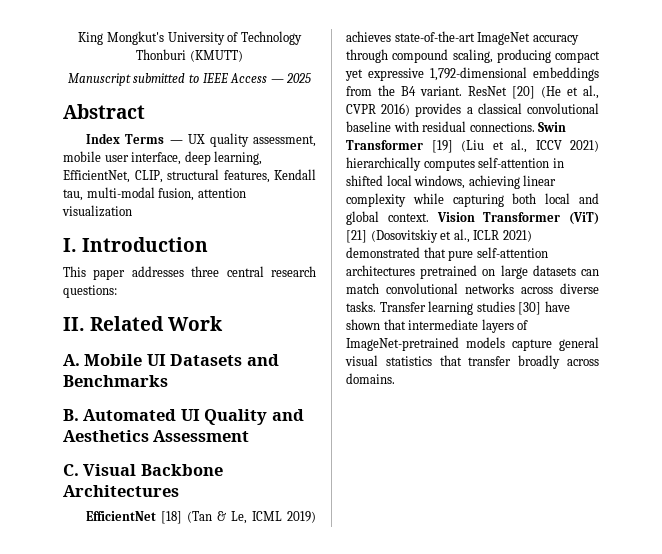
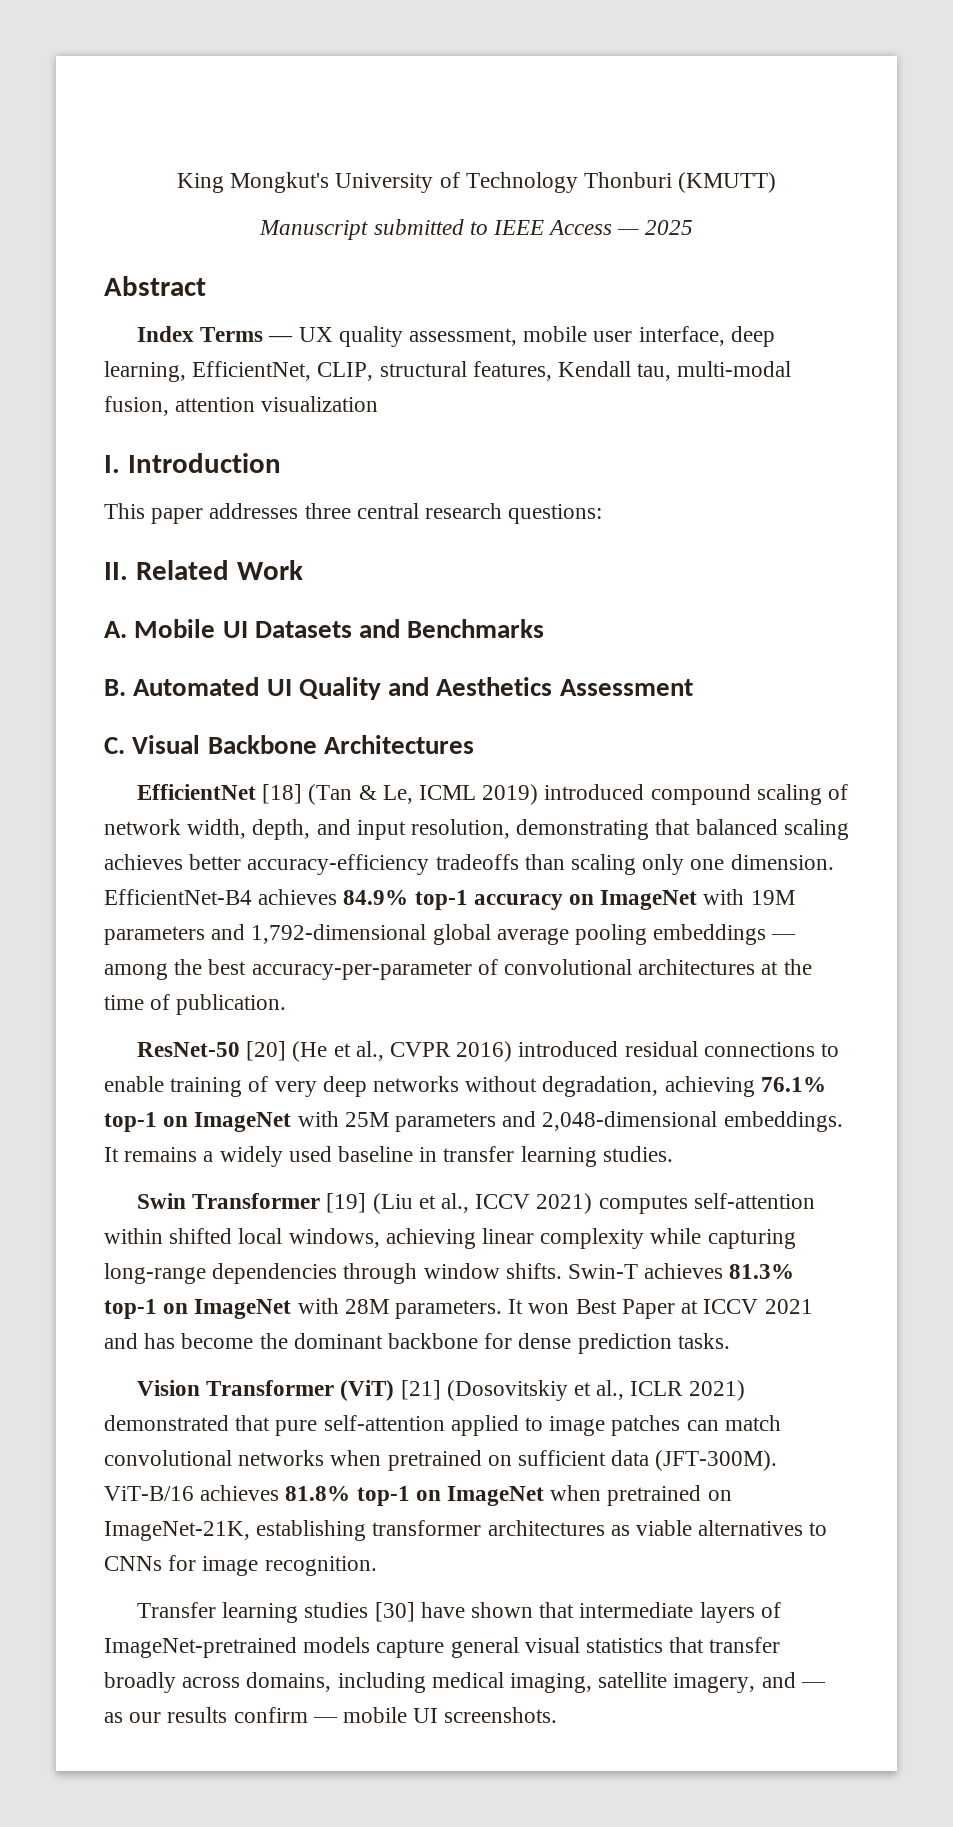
[346,31,579,45] [346,49,600,63] [345,67,599,81] [346,85,507,96] achieves state-of-the-art ImageNet accuracy through compound scaling, producing compact yet expressive 1,792-dimensional embeddings from the B4 variant. ResNet -> [544,784,848,805] [104,819,849,840] [104,854,834,875] [104,889,795,910] [104,924,797,945] [104,959,812,980] [104,994,287,1015] [136,1042,240,1057] introduced compound scaling of network width, depth, and input resolution, demonstrating that balanced scaling achieves better accuracy-efficiency tradeoffs than scaling only one dimension. EfficientNet-B4 achieves 84.9% top-1 accuracy on ImageNet with 19M parameters and 1,792-dimensional global average pooling embeddings — among the best accuracy-per-parameter of convolutional architectures at the time of publication. // ResNet-50
[415,103,599,117] [346,121,535,132] provides a classical convolutional baseline with residual connections. -> [518,1041,839,1057] [104,1076,826,1097] [104,1111,843,1132] [104,1146,673,1167] introduced residual connections to enable training of very deep networks without degradation, achieving 76.1% top-1 on ImageNet with 25M parameters and 2,048-dimensional embeddings. It remains a widely used baseline in transfer learning studies. //
[346,157,421,171] hierarchically -> (593, 1203) none
[552,158,564,168] in -> [104,1228,163,1244] within
[512,193,599,204] [346,211,429,225] both local and global context. -> [104,1263,795,1284] [104,1298,813,1319] [104,1333,730,1354] long-range dependencies through window shifts. Swin-T achieves 81.3% top-1 on ImageNet with 28M parameters. It won Best Paper at ICCV 2021 and has become the dominant backbone for dense prediction tasks. //
[346,265,599,279] [346,283,599,294] [346,301,376,312] architectures pretrained on large datasets can match convolutional networks across diverse tasks. -> [450,1415,781,1436] [104,1450,778,1471] [104,1485,732,1506] [104,1520,828,1541] [104,1555,377,1576] applied to image patches can match convolutional networks when pretrained on sufficient data (JFT-300M). ViT-B/16 achieves 81.8% top-1 on ImageNet when pretrained on ImageNet-21K, establishing transformer architectures as viable alternatives to CNNs for image recognition. //
[346,373,395,384] domains. -> [246,1672,826,1693] [104,1707,558,1723] domains, including medical imaging, satellite imagery, and — as our results confirm — mobile UI screenshots.

